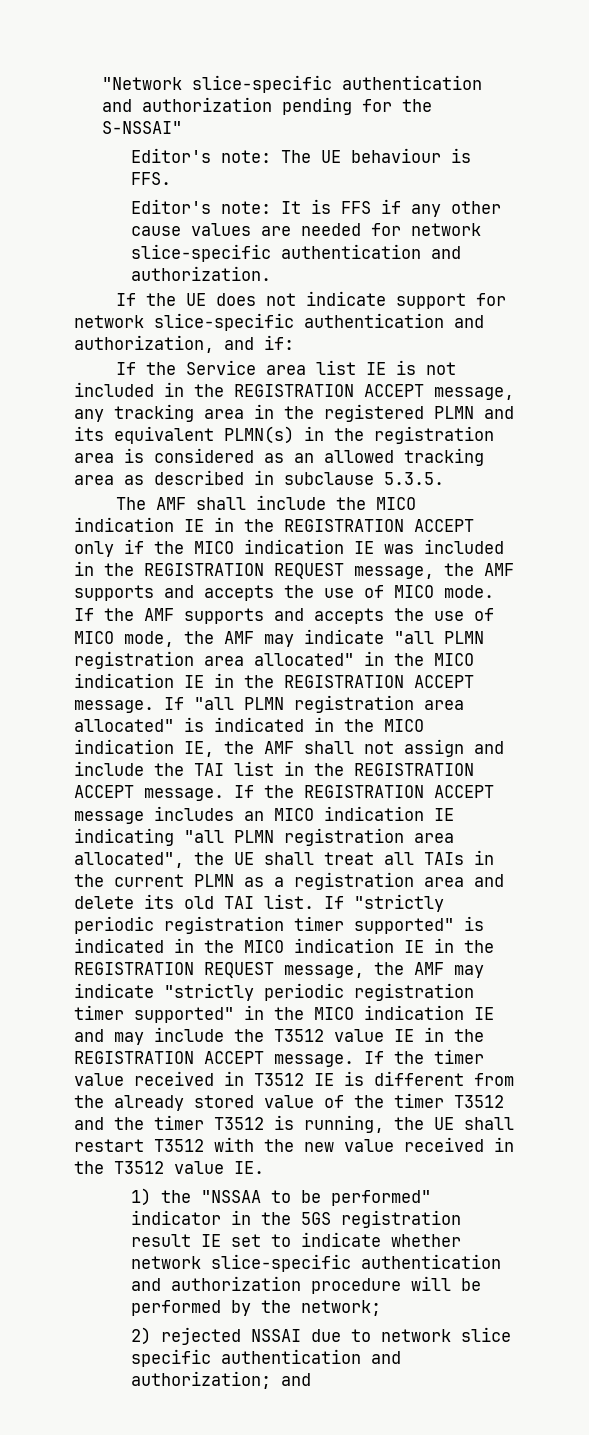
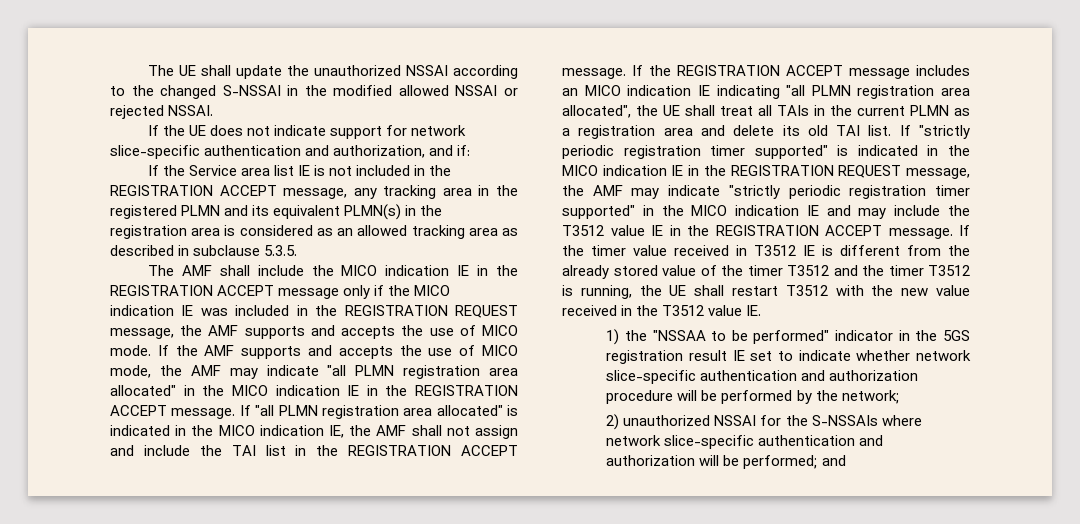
[102,75,483,93] [102,97,433,115] [102,121,183,134] [130,148,471,163] [130,172,171,185] [130,199,501,217] [130,223,481,236] [130,244,461,262] [130,266,271,281] "Network slice-specific authentication and authorization pending for the S-NSSAI" // Editor's note: The UE behaviour is FFS. // Editor's note: It is FFS if any other cause values are needed for network slice-specific authentication and authorization. -> [147,65,518,79] [110,85,518,99] [110,105,214,119] The UE shall update the unauthorized NSSAI according to the changed S-NSSAI in the modified allowed NSSAI or rejected NSSAI.
(474, 525) none -> [278,288,340,299] message
[160,1327,511,1345] [130,1349,401,1367] [130,1371,271,1389] rejected NSSAI due to network slice specific authentication and authorization; -> [623,415,922,426] [606,435,884,449] [606,455,818,469] unauthorized NSSAI for the S-NSSAIs where network slice-specific authentication and authorization will be performed;

